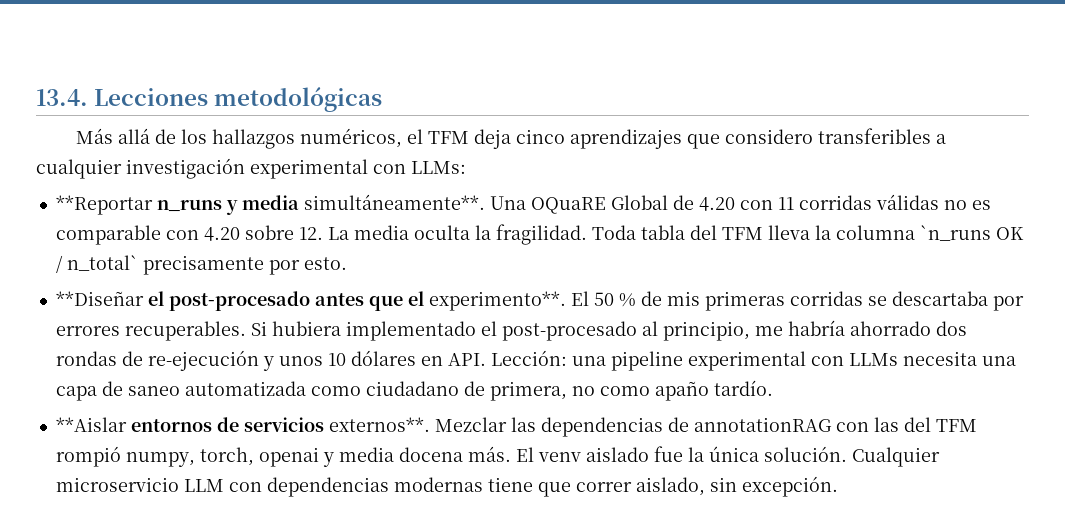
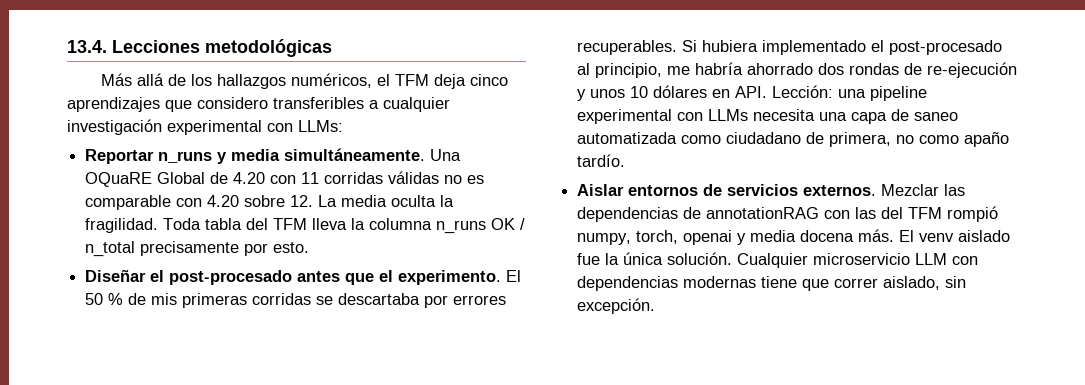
[55,195,153,215] **Reportar -> [85,149,155,164] Reportar
[303,194,485,210] simultáneamente**. -> [284,148,426,161] simultáneamente.
[919,225,991,241] `n_runs -> [436,220,487,234] n_runs
[66,255,138,271] n_total` -> [85,241,136,257] n_total
[55,291,144,306] **Diseñar -> [85,269,147,282] Diseñar
[428,291,566,311] experimento**. -> [398,270,502,285] experimento.
[55,417,127,432] **Aislar -> [577,184,625,196] Aislar
[328,417,430,432] externos**. -> [803,185,877,196] externos.

